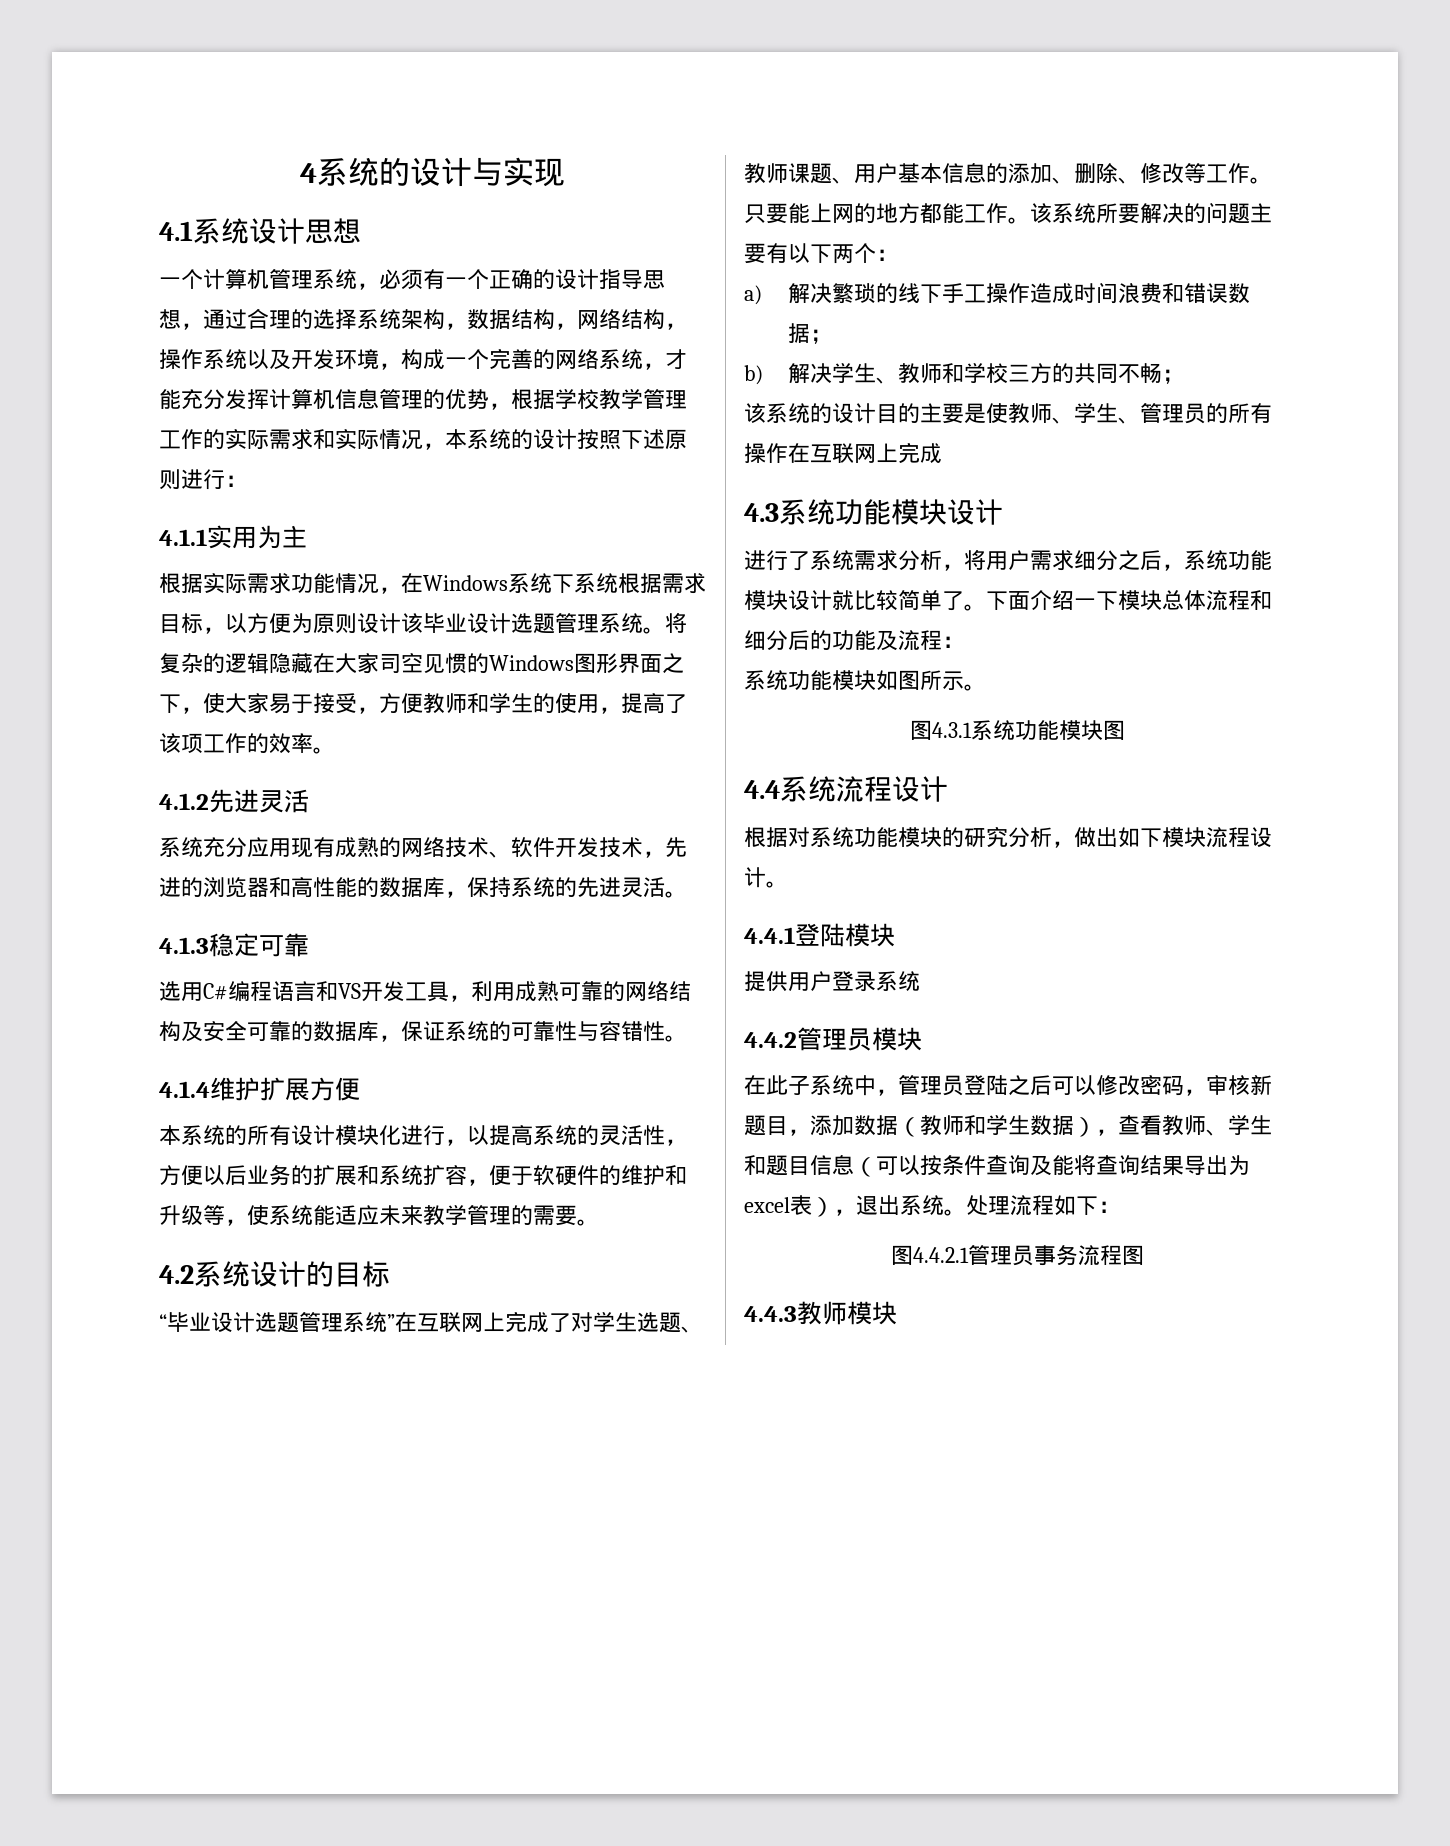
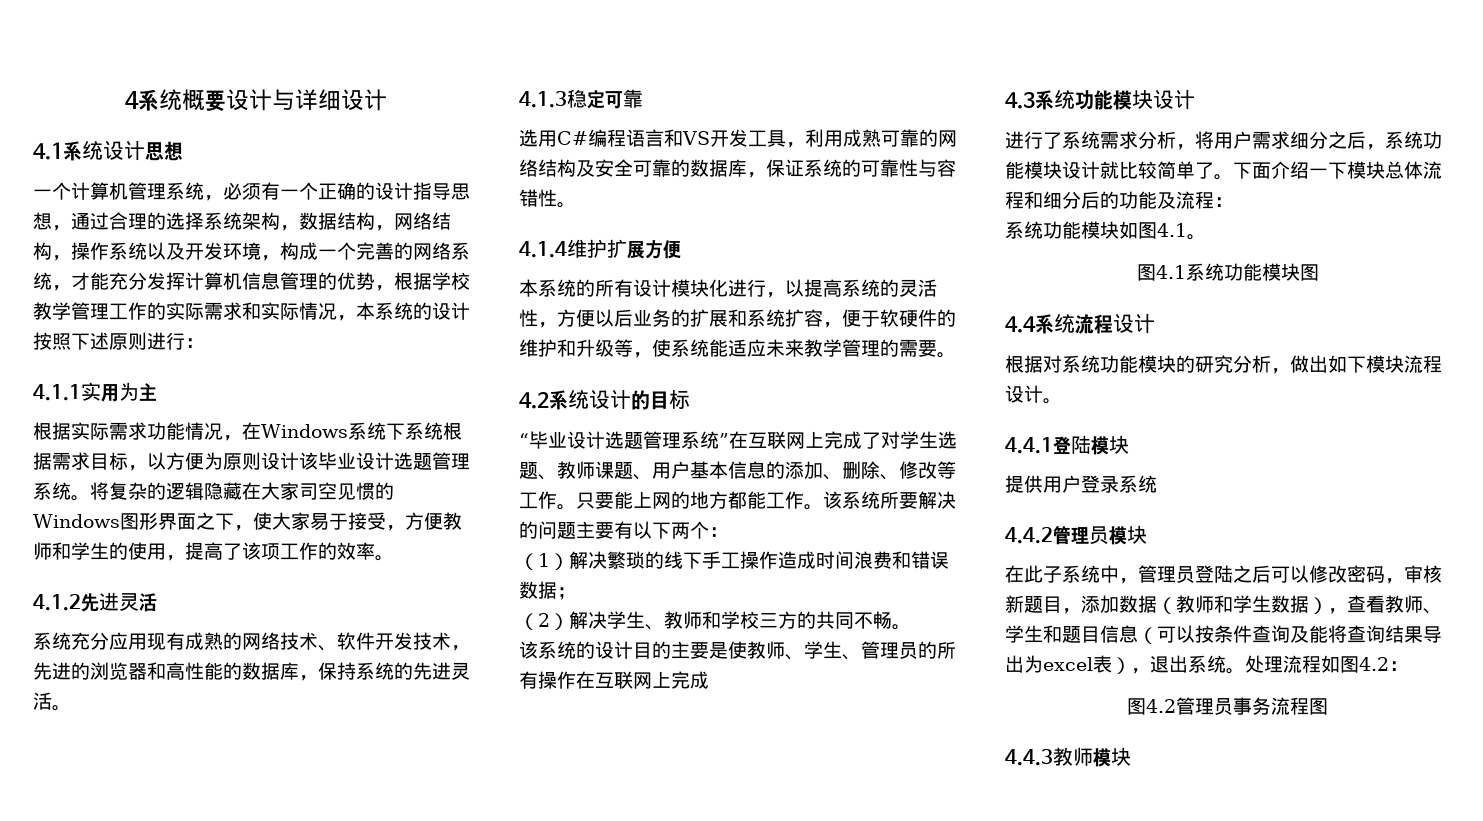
[379,157,565,187] 的设计与实现 -> [181,89,387,111] 概要设计与详细设计
[744,285,762,305] a) -> [519,553,569,570] （1）
[744,365,763,385] b) -> [519,613,569,630] （2）
[1161,369,1184,384] ； -> [892,624,911,630] 。
[920,670,964,690] 所示 -> [1157,223,1187,237] 4.1
[932,722,972,738] 4.3.1 -> [1155,265,1186,279] 4.1
[1076,1196,1098,1215] 下 -> [1340,656,1389,673] 图4.2
[913,1247,969,1263] 4.4.2.1 -> [1146,699,1176,713] 4.2

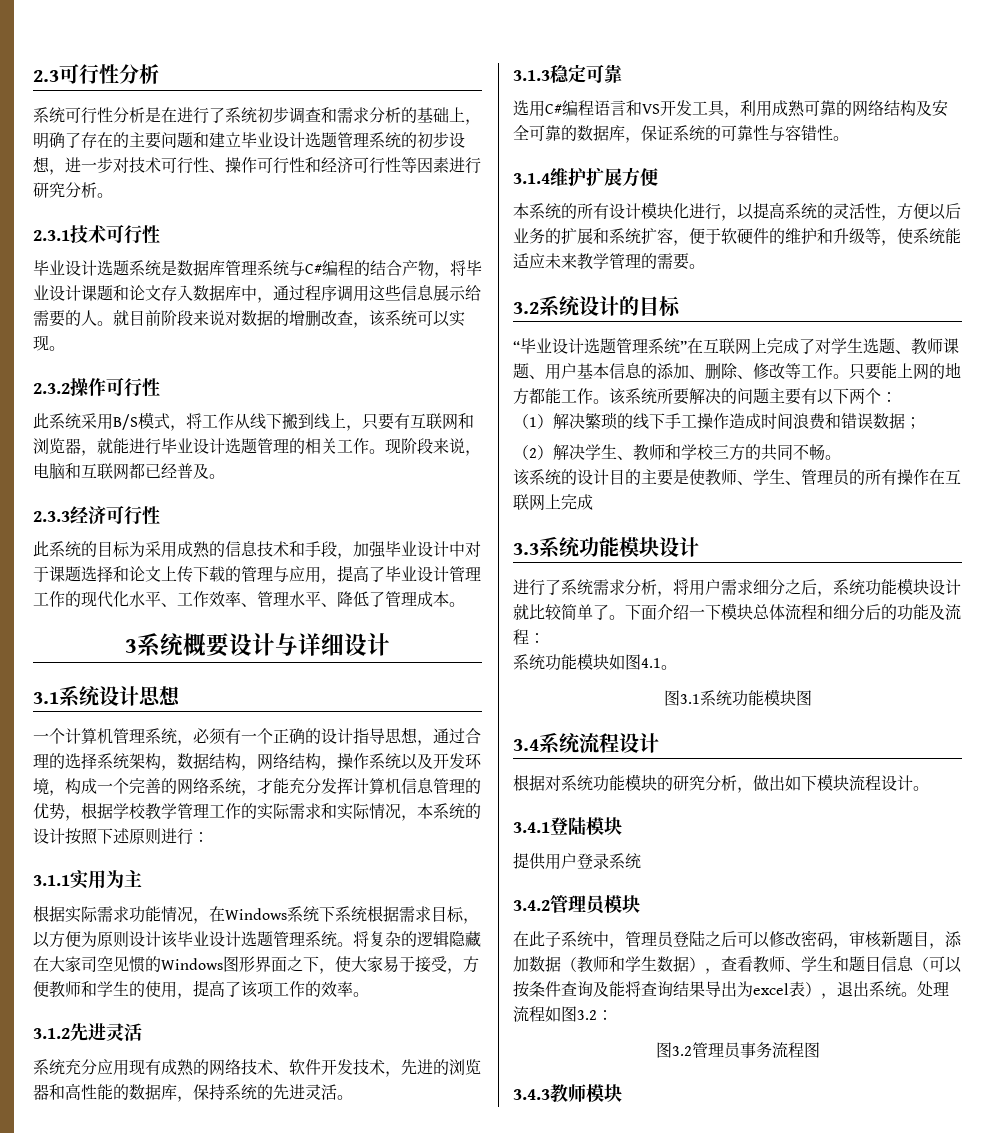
[124,91,139,109] 4 -> [33,64,159,84] [33,107,481,125] [33,132,465,149] [33,156,481,175] [33,182,113,198] [33,224,160,244] [33,260,482,278] [33,285,481,303] [33,310,465,328] [33,335,65,351] [33,377,160,397] [33,412,474,431] [33,438,481,456] [33,463,225,480] [33,505,160,525] [33,541,481,559] [33,565,481,584] [33,591,465,608] [125,639,137,653] 2.3可行性分析 // 系统可行性分析是在进行了系统初步调查和需求分析的基础上，明确了存在的主要问题和建立毕业设计选题管理系统的初步设想，进一步对技术可行性、操作可行性和经济可行性等因素进行研究分析。 // 2.3.1技术可行性 // 毕业设计选题系统是数据库管理系统与C#编程的结合产物，将毕业设计课题和论文存入数据库中，通过程序调用这些信息展示给需要的人。就目前阶段来说对数据的增删改查，该系统可以实现。 // 2.3.2操作可行性 // 此系统采用B/S模式，将工作从线下搬到线上，只要有互联网和浏览器，就能进行毕业设计选题管理的相关工作。现阶段来说，电脑和互联网都已经普及。 // 2.3.3经济可行性 // 此系统的目标为采用成熟的信息技术和手段，加强毕业设计中对于课题选择和论文上传下载的管理与应用，提高了毕业设计管理工作的现代化水平、工作效率、管理水平、降低了管理成本。 // 3
[33,142,63,160] 4.1 -> [33,692,59,704] 3.1
[33,384,81,401] 4.1.1 -> [33,875,70,886] 3.1.1
[33,594,81,611] 4.1.2 -> [33,1028,70,1039] 3.1.2
[519,91,567,108] 4.1.3 -> [513,70,550,81] 3.1.3
[519,241,567,258] 4.1.4 -> [513,173,550,184] 3.1.4
[519,392,549,409] 4.2 -> [513,302,539,314] 3.2
[1005,92,1035,109] 4.3 -> [513,543,539,555] 3.3
[1155,265,1186,279] 4.1 -> [679,694,700,704] 3.1
[1005,316,1036,333] 4.4 -> [513,739,539,751] 3.4
[1005,437,1053,454] 4.4.1 -> [513,822,550,833] 3.4.1
[1005,527,1053,544] 4.4.2 -> [513,900,550,911] 3.4.2
[1359,657,1389,671] 4.2 -> [577,1010,597,1020] 3.2
[1146,699,1176,713] 4.2 -> [671,1046,692,1056] 3.2
[1005,749,1053,766] 4.4.3 -> [513,1089,550,1100] 3.4.3

